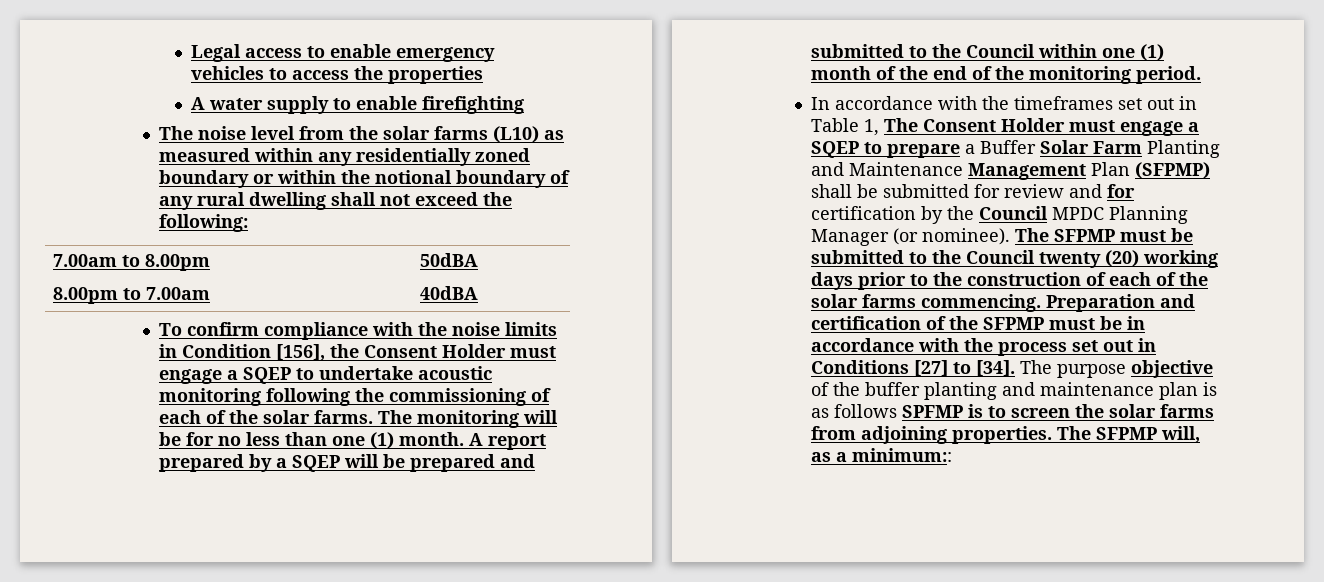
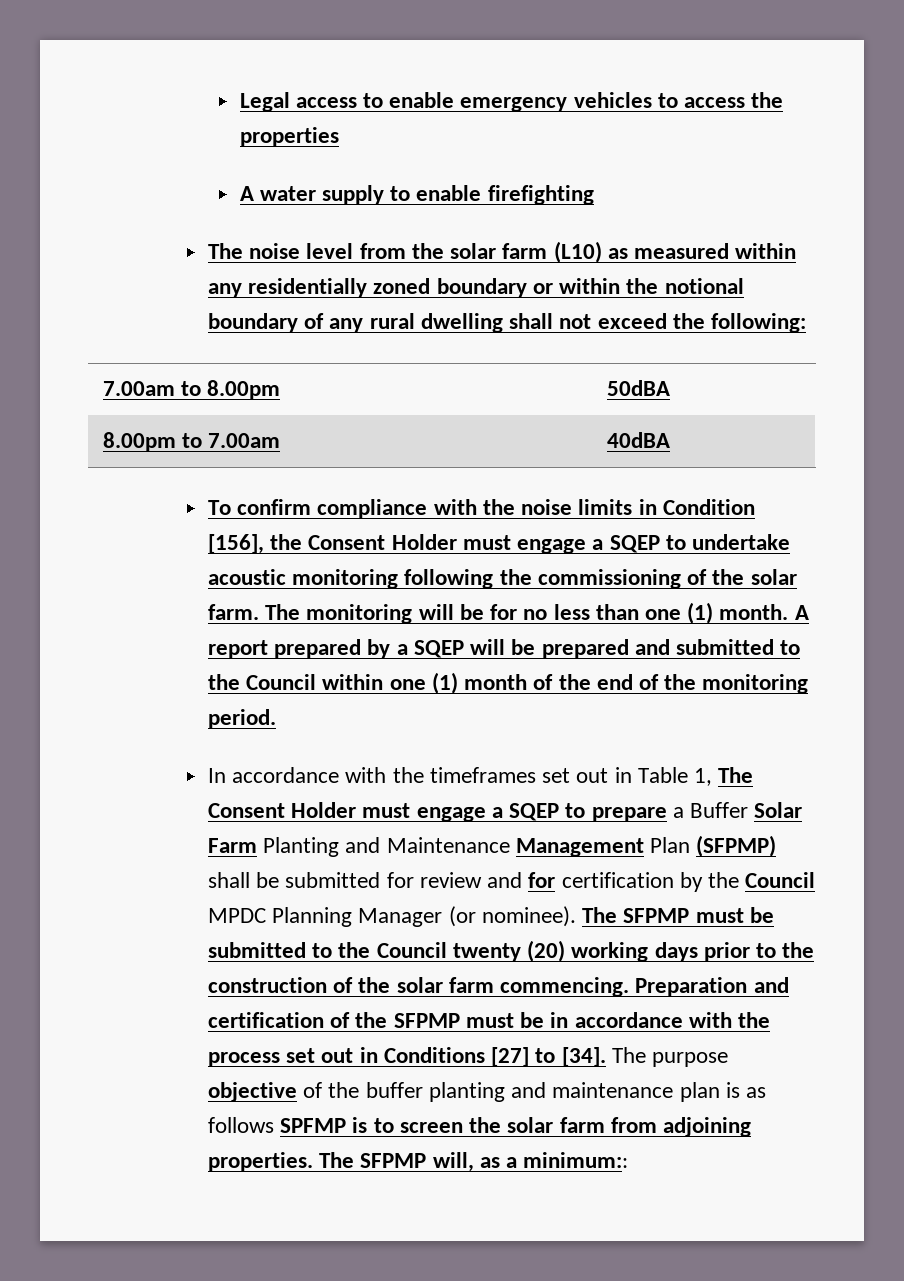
[434,126,489,140] farms -> [502,243,548,259] farm
[159,410,374,424] each of the solar farms. -> [712,569,797,585] [208,604,260,620] the solar farm.
[1109,272,1209,286] [811,294,917,308] each of the solar farms -> [358,977,494,993] the solar farm
[1160,404,1215,418] farms -> [559,1117,605,1133] farm

